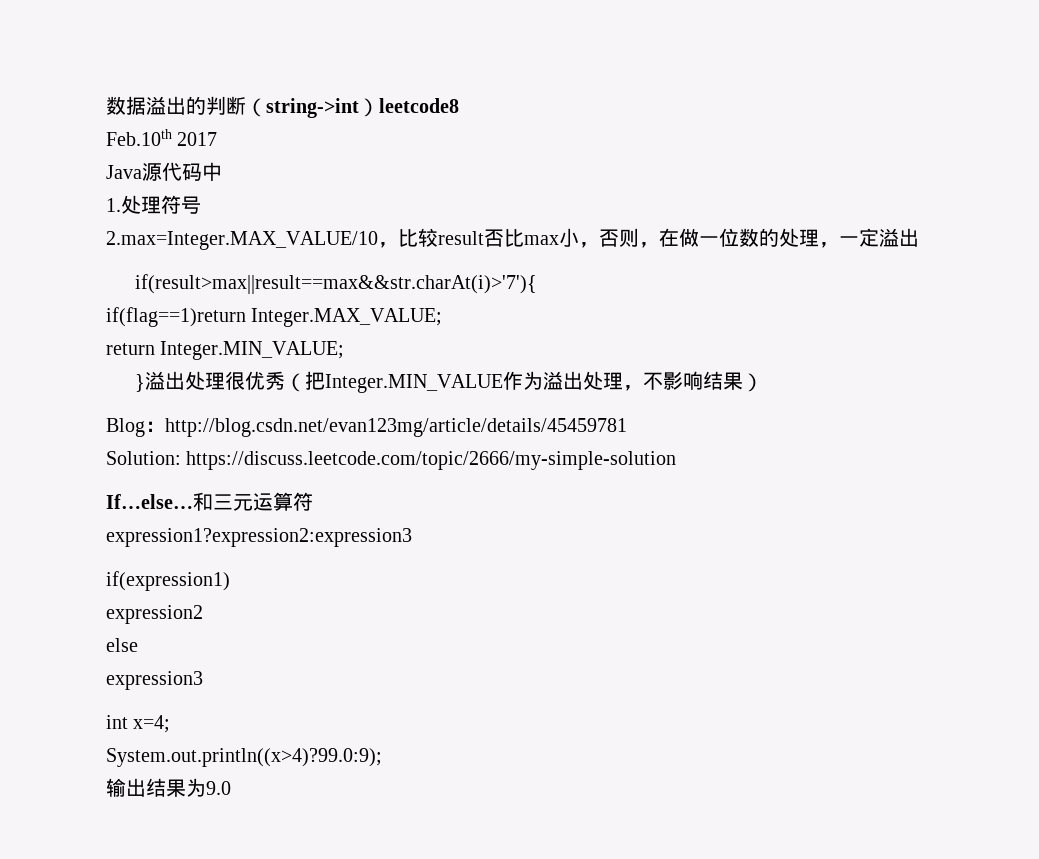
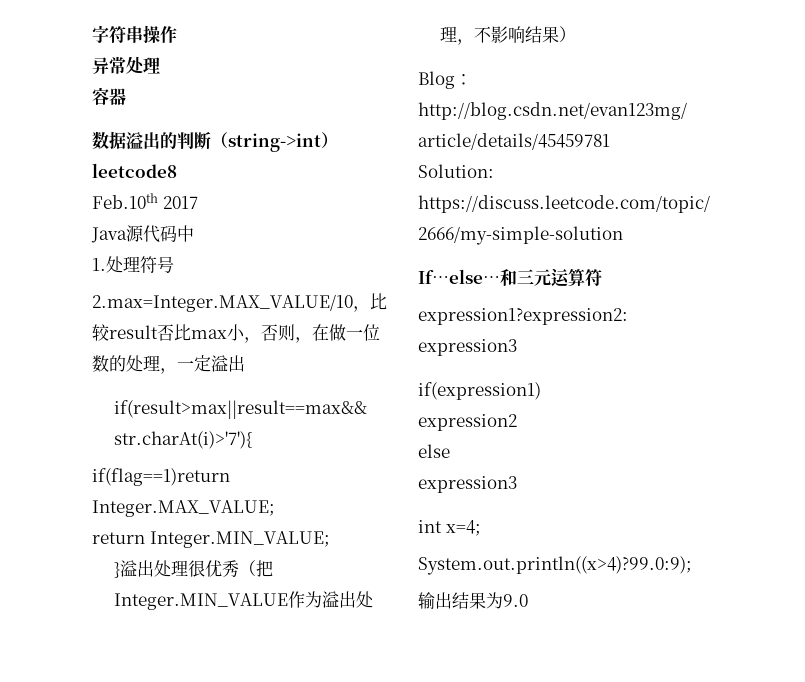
(106, 105) none -> [92,25,177,43] [92,56,160,74] [92,87,126,105] 字符串操作 // 异常处理 // 容器 //

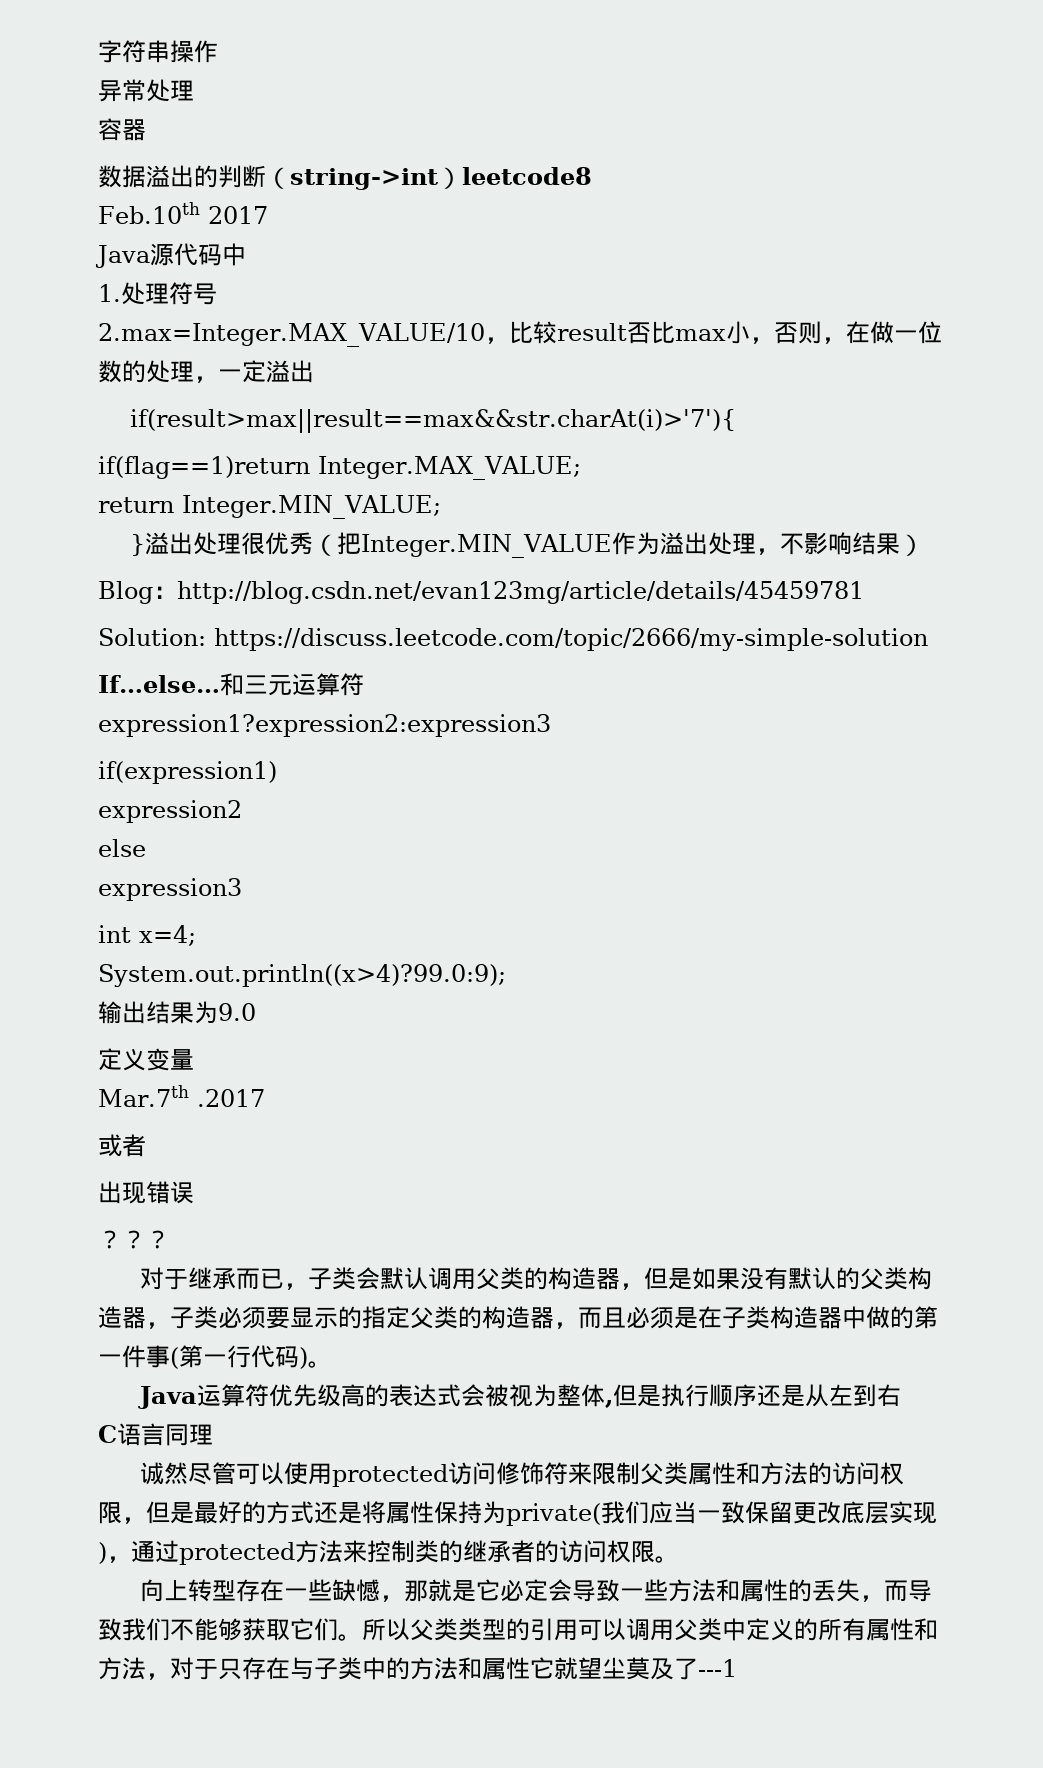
(528, 600) none -> [98,1048,194,1071] [98,1085,265,1107] [98,1134,146,1157] [98,1181,194,1204] [98,1230,170,1249] [140,1267,933,1290] [98,1306,938,1329] [98,1345,332,1369] [138,1384,902,1409] [98,1423,213,1446] [140,1462,905,1487] [98,1501,937,1526] [98,1540,679,1565] [140,1579,933,1602] [98,1618,938,1641] [98,1657,737,1680] // 定义变量 // Mar.7th .2017 // 或者 // 出现错误 // ？？？ // 对于继承而已，子类会默认调用父类的构造器，但是如果没有默认的父类构造器，子类必须要显示的指定父类的构造器，而且必须是在子类构造器中做的第一件事(第一行代码)。 // Java运算符优先级高的表达式会被视为整体,但是执行顺序还是从左到右 // C语言同理 // 诚然尽管可以使用protected访问修饰符来限制父类属性和方法的访问权限，但是最好的方式还是将属性保持为private(我们应当一致保留更改底层实现)，通过protected方法来控制类的继承者的访问权限。 // 向上转型存在一些缺憾，那就是它必定会导致一些方法和属性的丢失，而导致我们不能够获取它们。所以父类类型的引用可以调用父类中定义的所有属性和方法，对于只存在与子类中的方法和属性它就望尘莫及了---1

